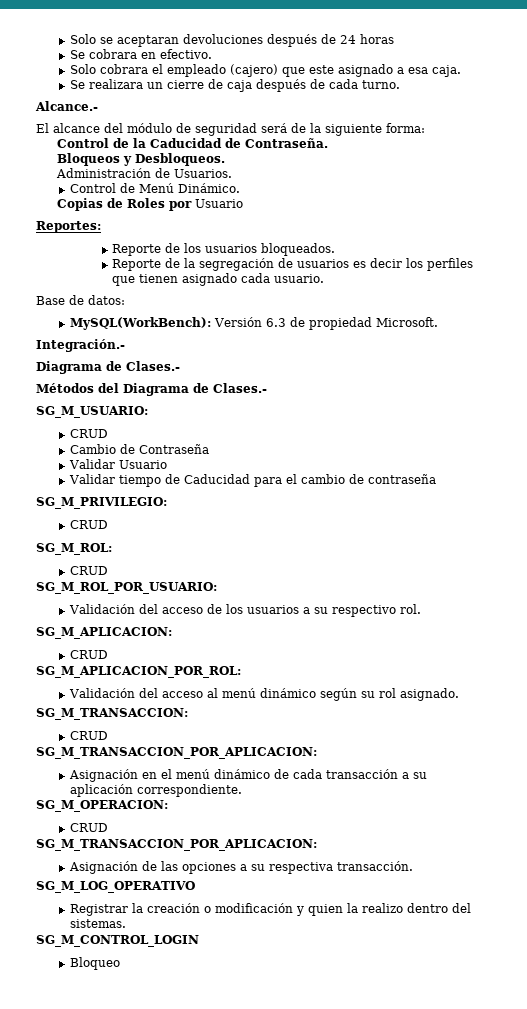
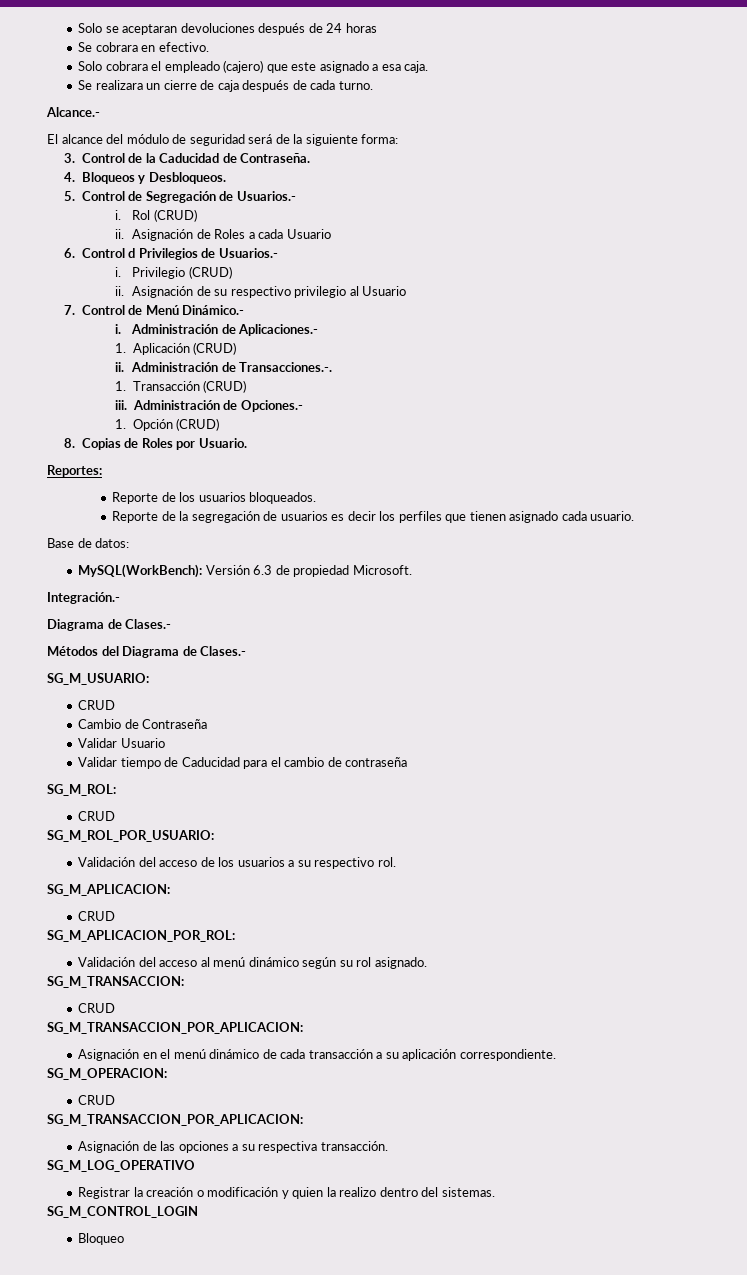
(425, 128) none -> [64,153,76,163] 3.
(329, 143) none -> [64,172,76,182] 4.
[56,168,233,178] [69,183,240,193] Administración de Usuarios. // Control de Menú Dinámico. // -> [64,191,296,203] [115,209,197,222] [115,229,331,241] [64,248,278,260] [115,266,232,279] [115,286,407,298] [64,305,245,315] [115,324,319,336] [115,342,237,355] [115,362,333,372] [115,380,247,393] [115,400,303,412] [115,418,220,431] [64,438,76,448] 5. Control de Segregación de Usuarios.- // i. Rol (CRUD) // ii. Asignación de Roles a cada Usuario // 6. Control d Privilegios de Usuarios.- // i. Privilegio (CRUD) // ii. Asignación de su respectivo privilegio al Usuario // 7. Control de Menú Dinámico.- // i. Administración de Aplicaciones.- // 1. Aplicación (CRUD) // ii. Administración de Transacciones.-. // 1. Transacción (CRUD) // iii. Administración de Opciones.- // 1. Opción (CRUD) // 8.
[195,199,244,208] Usuario -> [198,438,247,448] Usuario.
[36,497,167,509] [69,520,108,529] // SG_M_PRIVILEGIO: // CRUD -> (408, 762) none

